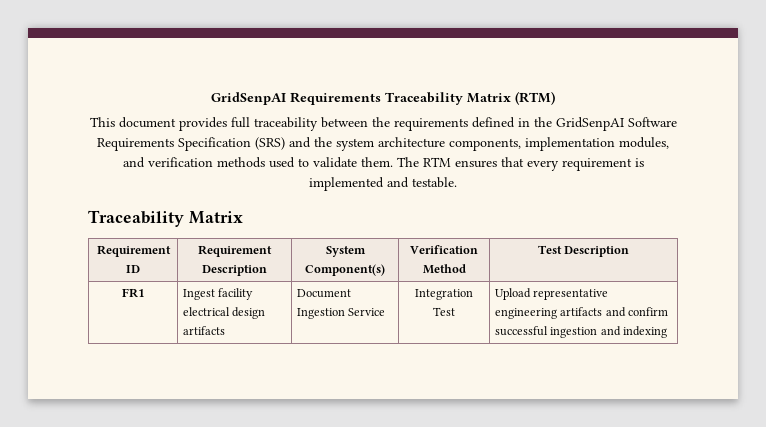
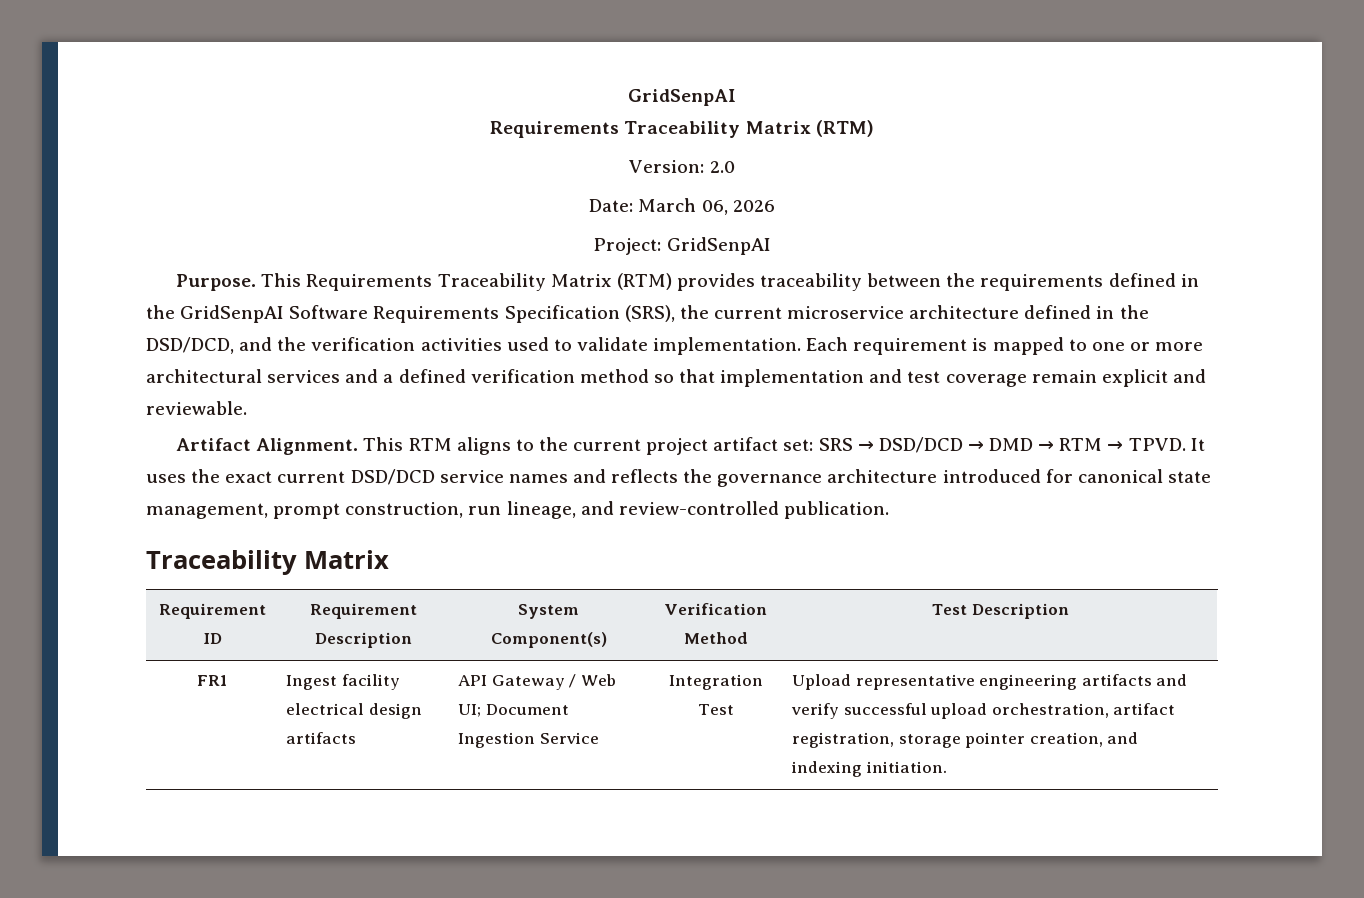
[211,92,286,105] GridSenpAI -> [628,89,736,106] GridSenpAI //
[89,117,250,131] This document provides full -> [629,160,735,173] [589,198,775,215] [593,237,771,255] [176,273,755,291] Version: 2.0 // Date: March 06, 2026 // Project: GridSenpAI // Purpose. This Requirements Traceability Matrix (RTM) provides
[255,137,669,151] [122,157,644,171] [309,177,457,191] (SRS) and the system architecture components, implementation modules, and verification methods used to validate them. The RTM ensures that every requirement is implemented and testable. -> [624,305,1149,322] [146,337,1204,355] [146,369,1206,387] [146,401,247,415] [176,437,1205,455] [146,469,1211,487] [146,501,889,519] (SRS), the current microservice architecture defined in the DSD/DCD, and the verification activities used to validate implementation. Each requirement is mapped to one or more architectural services and a defined verification method so that implementation and test coverage remain explicit and reviewable. // Artifact Alignment. This RTM aligns to the current project artifact set: SRS → DSD/DCD → DMD → RTM → TPVD. It uses the exact current DSD/DCD service names and reflects the governance architecture introduced for canonical state management, prompt construction, run lineage, and review-controlled publication.
(226, 330) none -> [457,674,616,690] [457,704,481,717] API Gateway / Web UI;
[628,307,669,316] [495,326,598,338] confirm successful ingestion -> [790,703,1176,719] [791,732,1103,748] verify successful upload orchestration, artifact registration, storage pointer creation,
(668, 332) none -> [865,761,947,773] initiation.

